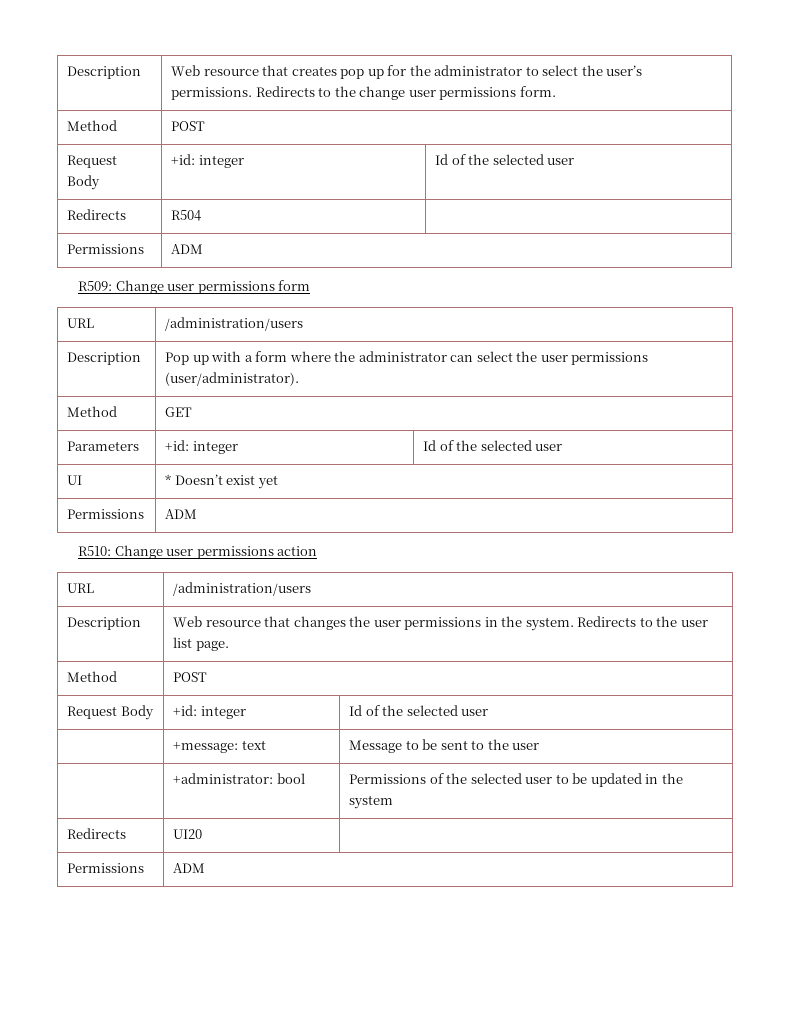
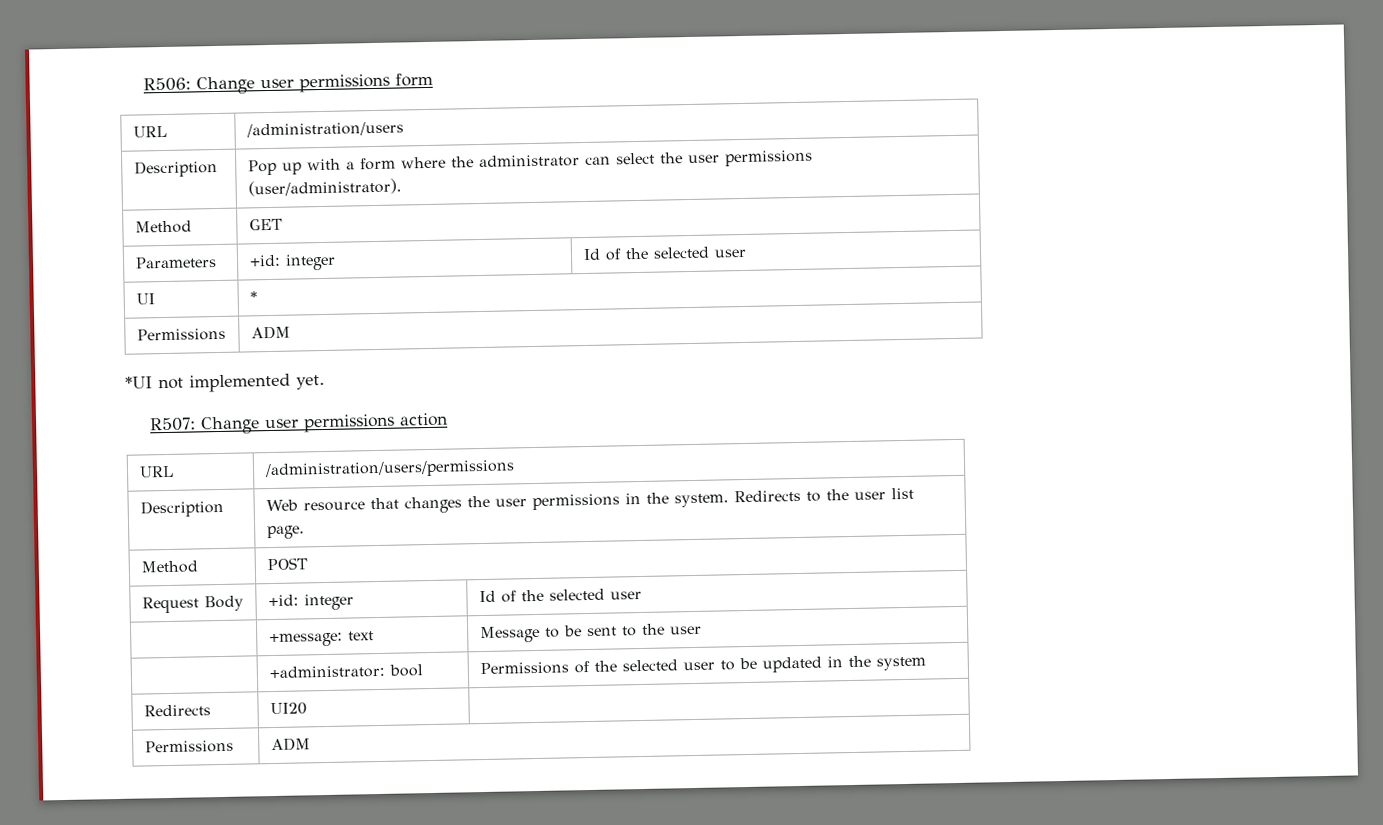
[67,66,142,79] [171,65,643,79] [171,86,556,100] [67,120,118,131] [171,121,206,131] [67,155,118,168] [67,175,101,190] [171,154,244,168] [435,154,575,165] [67,209,127,220] [171,210,202,221] [67,244,145,254] [171,244,204,254] [78,281,113,291] Description | Web resource that creates pop up for the administrator to select the user’s permissions. Redirects to the change user permissions form. // Method | POST // Request Body | +id: integer | Id of the selected user // Redirects | R504 | // Permissions | ADM // R509: -> [143,77,192,92] R506:
[174,474,278,489] [67,509,145,519] [165,509,198,519] [78,546,112,556] Doesn’t exist yet // Permissions | ADM // R510: -> [136,327,226,342] [250,325,291,340] [125,373,325,393] [150,417,197,432] // Permissions | ADM // *UI not implemented yet. // R507:
[173,582,312,596] /administration/users -> [263,459,515,480] /administration/users/permissions

